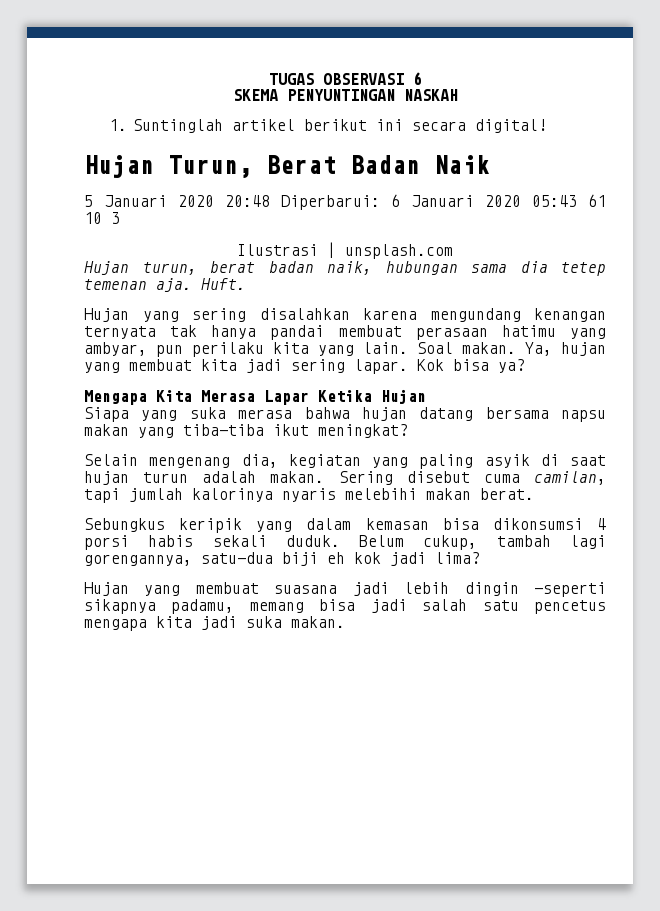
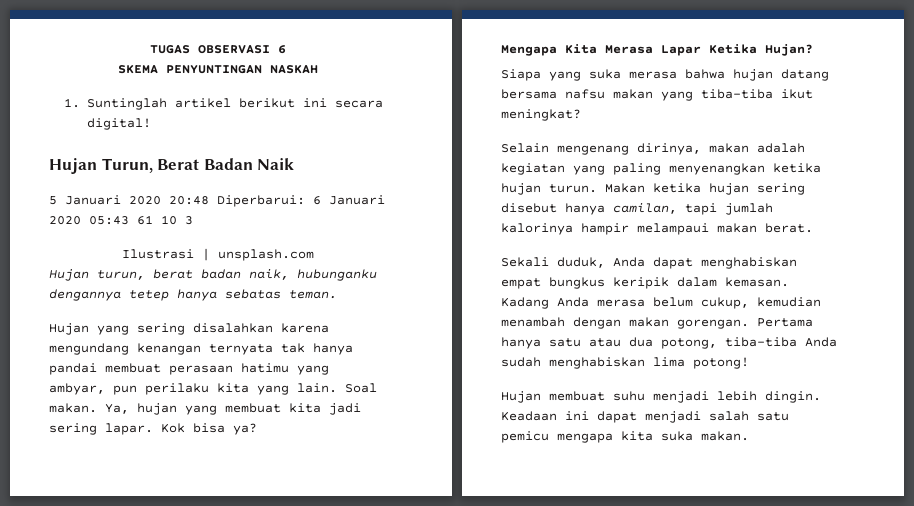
[385,261,606,276] [84,278,246,292] hubungan sama dia tetep temenan aja. Huft. -> [297,269,377,281] [49,289,337,301] hubunganku dengannya tetep hanya sebatas teman.
[381,389,426,404] Hujan -> [765,44,813,56] Hujan?
[561,410,606,422] napsu -> [565,89,605,99] nafsu
[241,454,606,469] [84,471,520,485] dia, kegiatan yang paling asyik di saat hujan turun adalah makan. Sering disebut cuma -> [637,143,805,155] [501,163,821,175] [501,183,805,195] [501,203,605,215] dirinya, makan adalah kegiatan yang paling menyenangkan ketika hujan turun. Makan ketika hujan sering disebut hanya
[282,488,417,502] nyaris melebihi -> [581,223,709,235] hampir melampaui
[84,518,607,533] [84,535,606,550] [84,552,480,566] [84,582,606,597] [84,599,407,614] Sebungkus keripik yang dalam kemasan bisa dikonsumsi 4 porsi habis sekali duduk. Belum cukup, tambah lagi gorengannya, satu-dua biji eh kok jadi lima? // Hujan yang membuat suasana jadi lebih dingin -seperti sikapnya padamu, memang bisa jadi -> [501,257,797,269] [501,277,789,289] [501,297,821,309] [501,317,813,329] [501,337,837,349] [501,357,749,369] [501,391,821,403] [501,411,701,423] Sekali duduk, Anda dapat menghabiskan empat bungkus keripik dalam kemasan. Kadang Anda merasa belum cukup, kemudian menambah dengan makan gorengan. Pertama hanya satu atau dua potong, tiba-tiba Anda sudah menghabiskan lima potong! // Hujan membuat suhu menjadi lebih dingin. Keadaan ini dapat menjadi
[534,600,606,614] pencetus -> [501,431,549,443] pemicu
[201,616,237,630] jadi -> (653, 436) none

